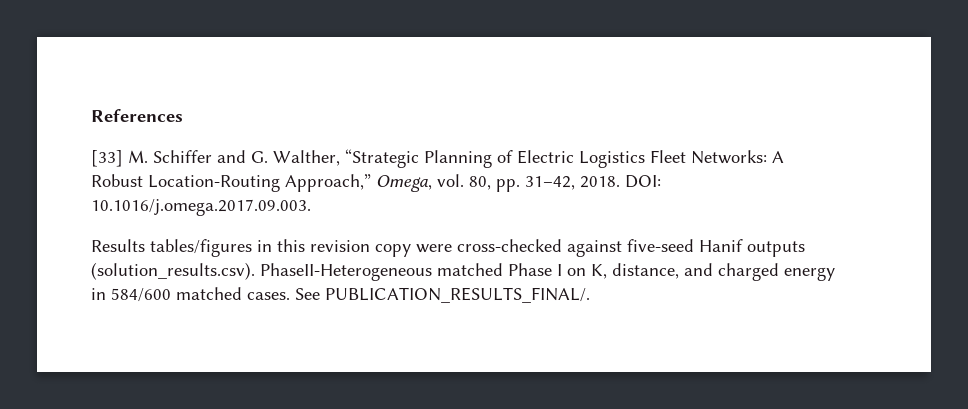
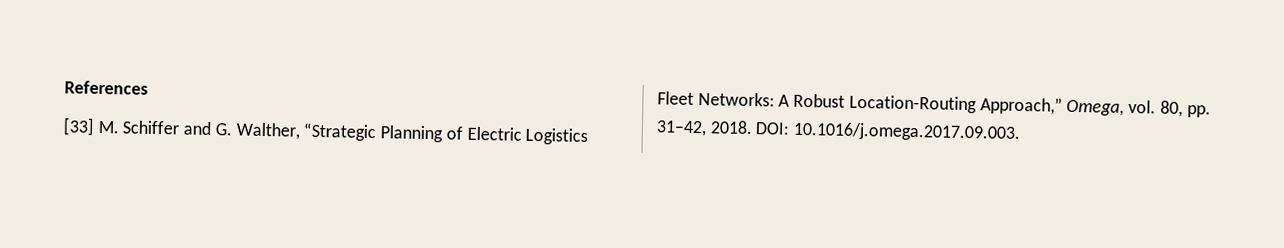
[91,239,805,257] [91,262,835,281] [91,287,590,303] // Results tables/figures in this revision copy were cross-checked against five-seed Hanif outputs (solution_results.csv). PhaseII-Heterogeneous matched Phase I on K, distance, and charged energy in 584/600 matched cases. See PUBLICATION_RESULTS_FINAL/. -> (1022, 132) none

